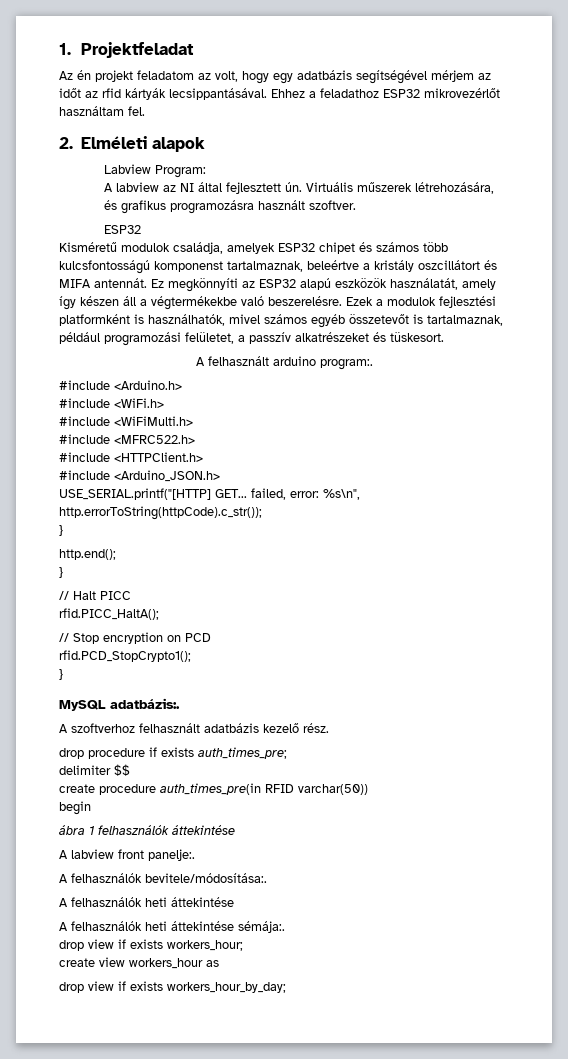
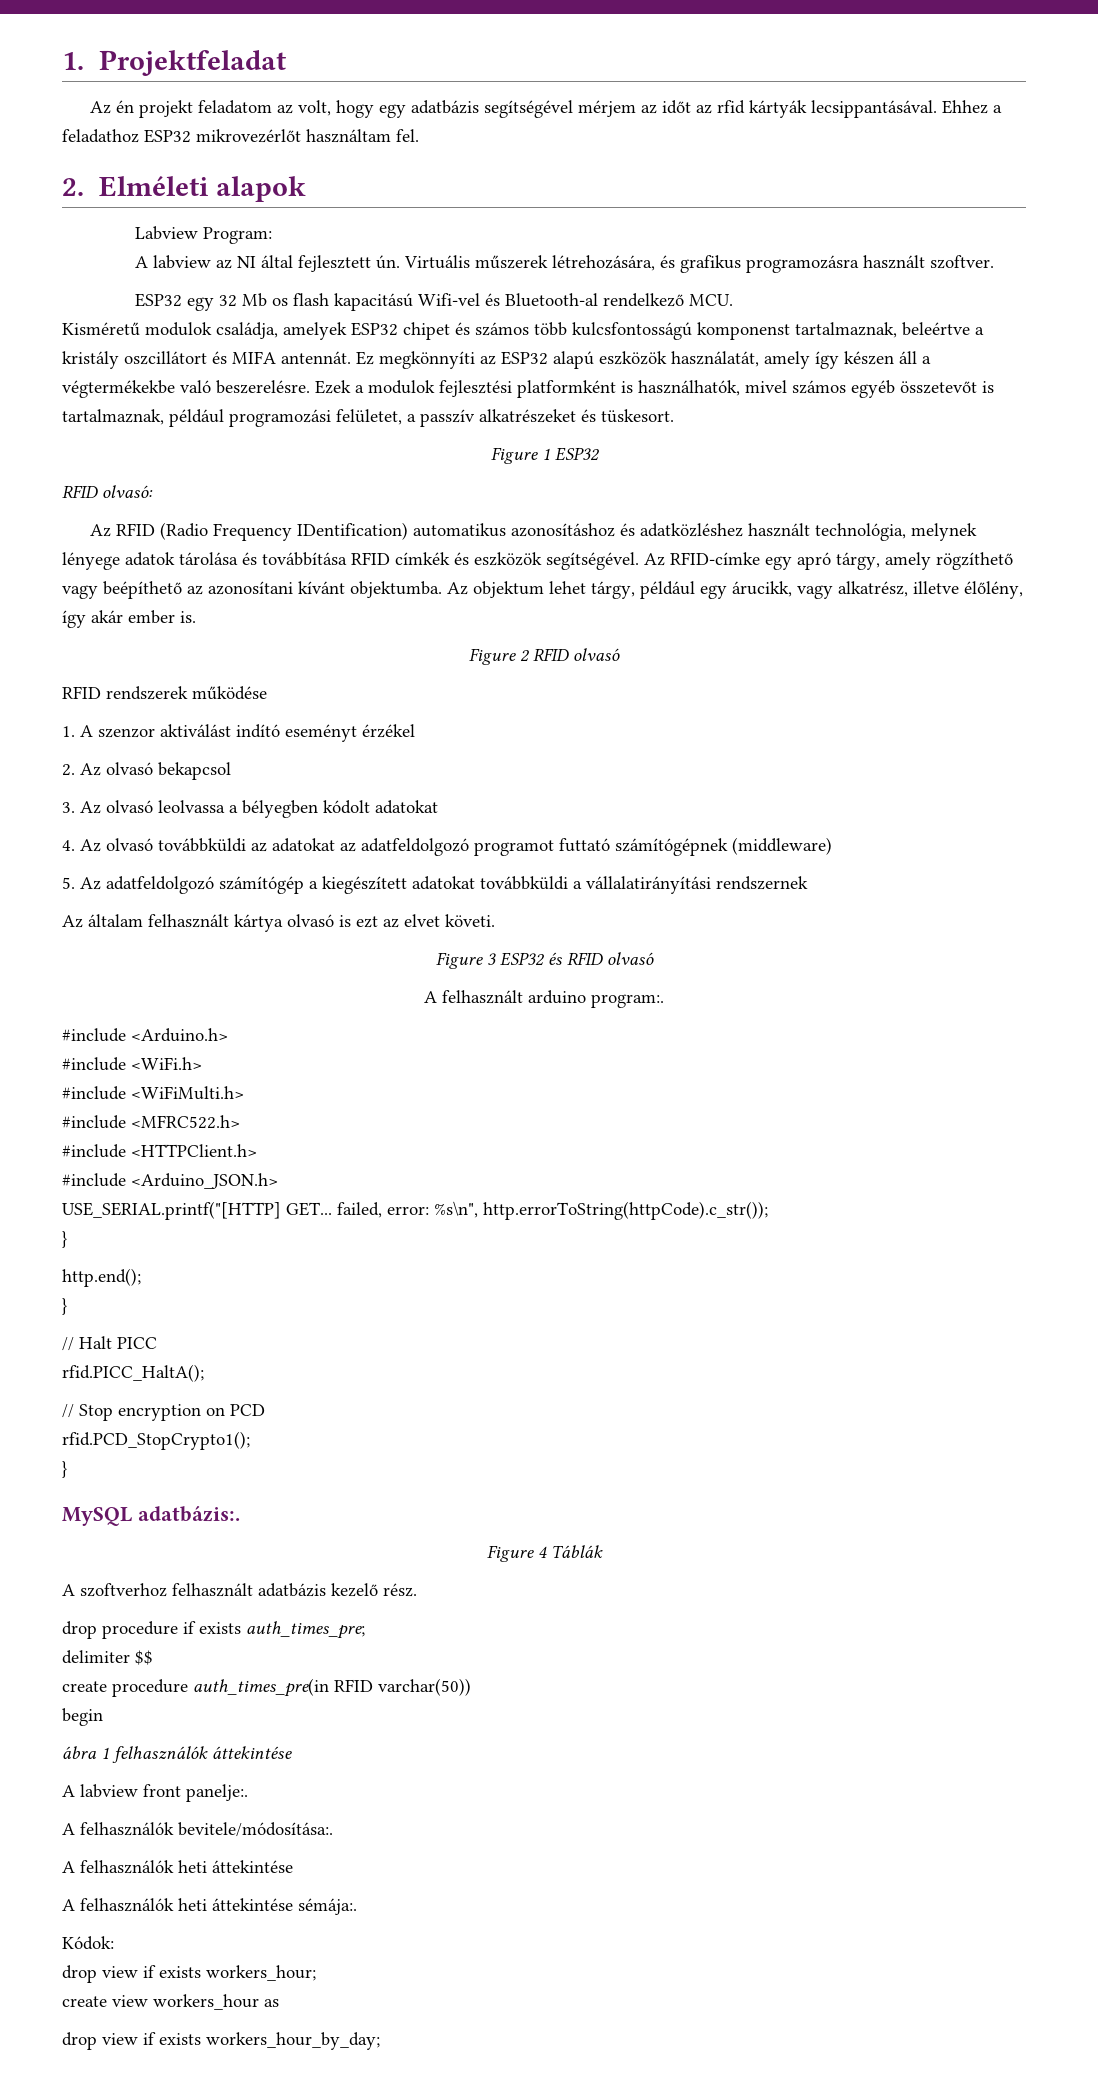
(141, 229) none -> [187,293,734,311] egy 32 Mb os flash kapacitású Wifi-vel és Bluetooth-al rendelkező MCU.
(444, 337) none -> [490,447,600,464] [62,485,153,498] [90,522,978,541] [62,552,1013,570] [62,581,1023,599] [62,610,196,628] [469,648,620,665] [62,686,267,700] [62,724,415,742] [62,762,231,780] [62,800,438,818] [62,837,832,856] [62,876,808,894] [62,914,495,932] [435,952,654,969] // Figure 1 ESP32 // RFID olvasó: // Az RFID (Radio Frequency IDentification) automatikus azonosításhoz és adatközléshez használt technológia, melynek lényege adatok tárolása és továbbítása RFID címkék és eszközök segítségével. Az RFID-címke egy apró tárgy, amely rögzíthető vagy beépíthető az azonosítani kívánt objektumba. Az objektum lehet tárgy, például egy árucikk, vagy alkatrész, illetve élőlény, így akár ember is. // Figure 2 RFID olvasó // RFID rendszerek működése // 1. A szenzor aktiválást indító eseményt érzékel // 2. Az olvasó bekapcsol // 3. Az olvasó leolvassa a bélyegben kódolt adatokat // 4. Az olvasó továbbküldi az adatokat az adatfeldolgozó programot futtató számítógépnek (middleware) // 5. Az adatfeldolgozó számítógép a kiegészített adatokat továbbküldi a vállalatirányítási rendszernek // Az általam felhasznált kártya olvasó is ezt az elvet követi. // Figure 3 ESP32 és RFID olvasó
(180, 703) none -> [486,1545,603,1562] // Figure 4 Táblák
(285, 927) none -> [62,1936,114,1950] // Kódok:

